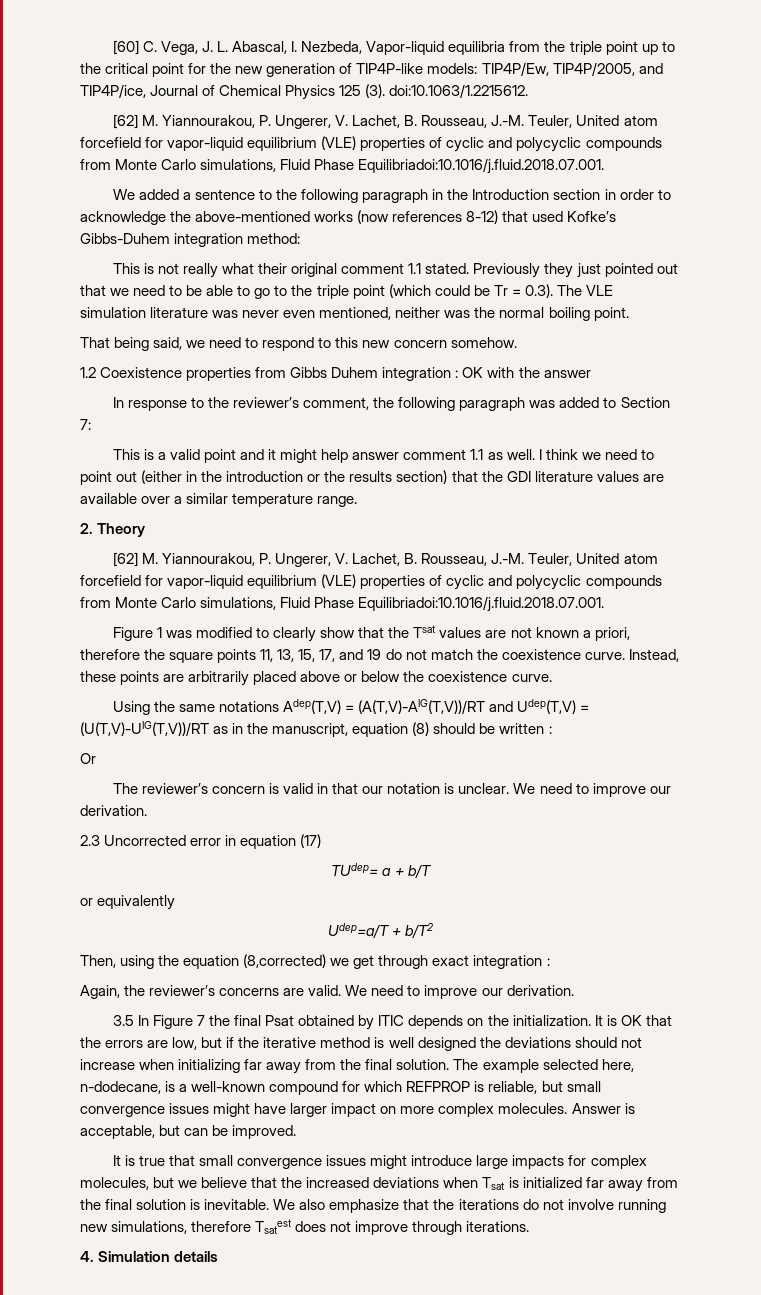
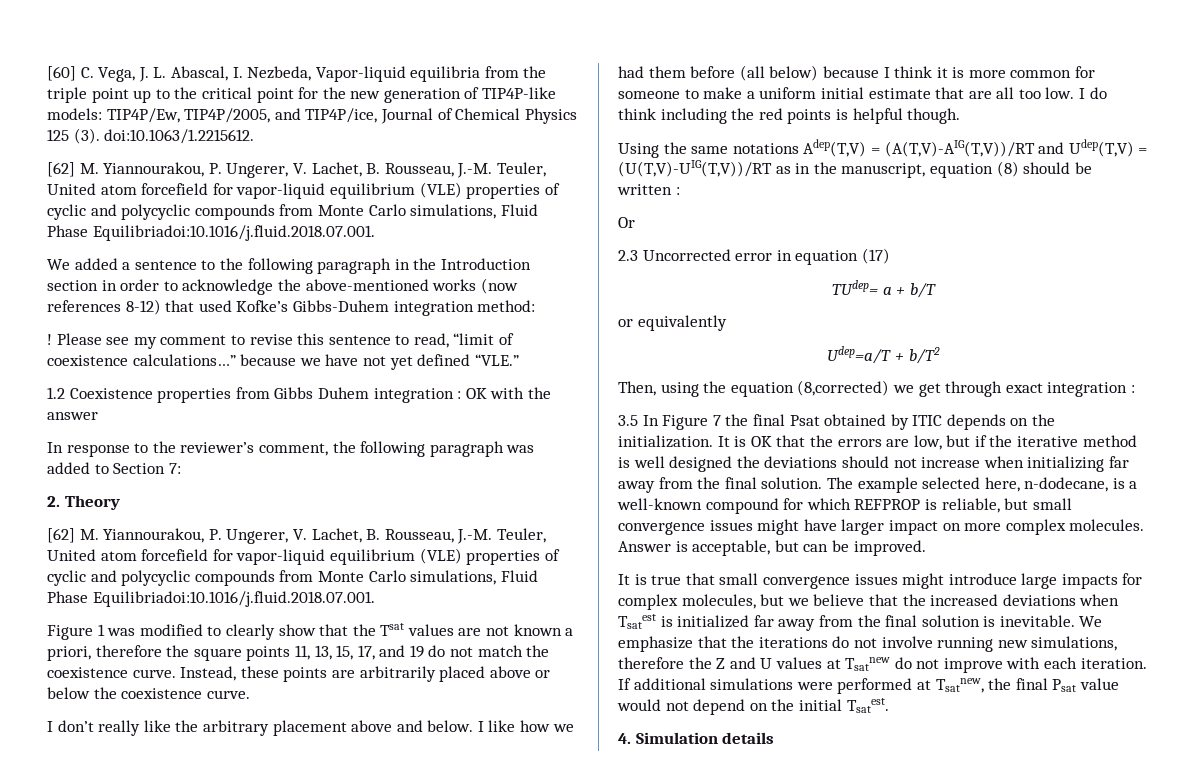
[112,263,678,278] [80,284,613,299] [80,307,629,321] [80,337,517,351] This is not really what their original comment 1.1 stated. Previously they just pointed out that we need to be able to go to the triple point (which could be Tr = 0.3). The VLE simulation literature was never even mentioned, neither was the normal boiling point. // That being said, we need to respond to this new concern somehow. -> [47,333,515,349] [47,354,519,370] ! Please see my comment to revise this sentence to read, “limit of coexistence calculations…” because we have not yet defined “VLE.”
[112,449,654,463] [80,470,664,485] [80,493,358,507] // This is a valid point and it might help answer comment 1.1 as well. I think we need to point out (either in the introduction or the results section) that the GDI literature values are available over a similar temperature range. -> (181, 468) none
(552, 678) none -> [47,720,574,736] [618,65,1096,81] [618,87,1107,99] [618,108,961,124] // I don’t really like the arbitrary placement above and below. I like how we had them before (all below) because I think it is more common for someone to make a uniform initial estimate that are all too low. I do think including the red points is helpful though.
[112,783,671,797] [80,805,147,816] // The reviewer’s concern is valid in that our notation is unclear. We need to improve our derivation. -> (635, 222) none
[80,985,574,999] // Again, the reviewer’s concerns are valid. We need to improve our derivation. -> (1135, 389) none
[482,1177,505,1190] Tsat -> [618,614,656,629] Tsatest
[299,1199,326,1210] also -> (1103, 621) none
[255,1219,530,1235] Tsatest does not improve through iterations. -> [688,657,1147,673] [618,678,1119,694] [617,698,889,715] the Z and U values at Tsatnew do not improve with each iteration. If additional simulations were performed at Tsatnew, the final Psat value would not depend on the initial Tsatest.

